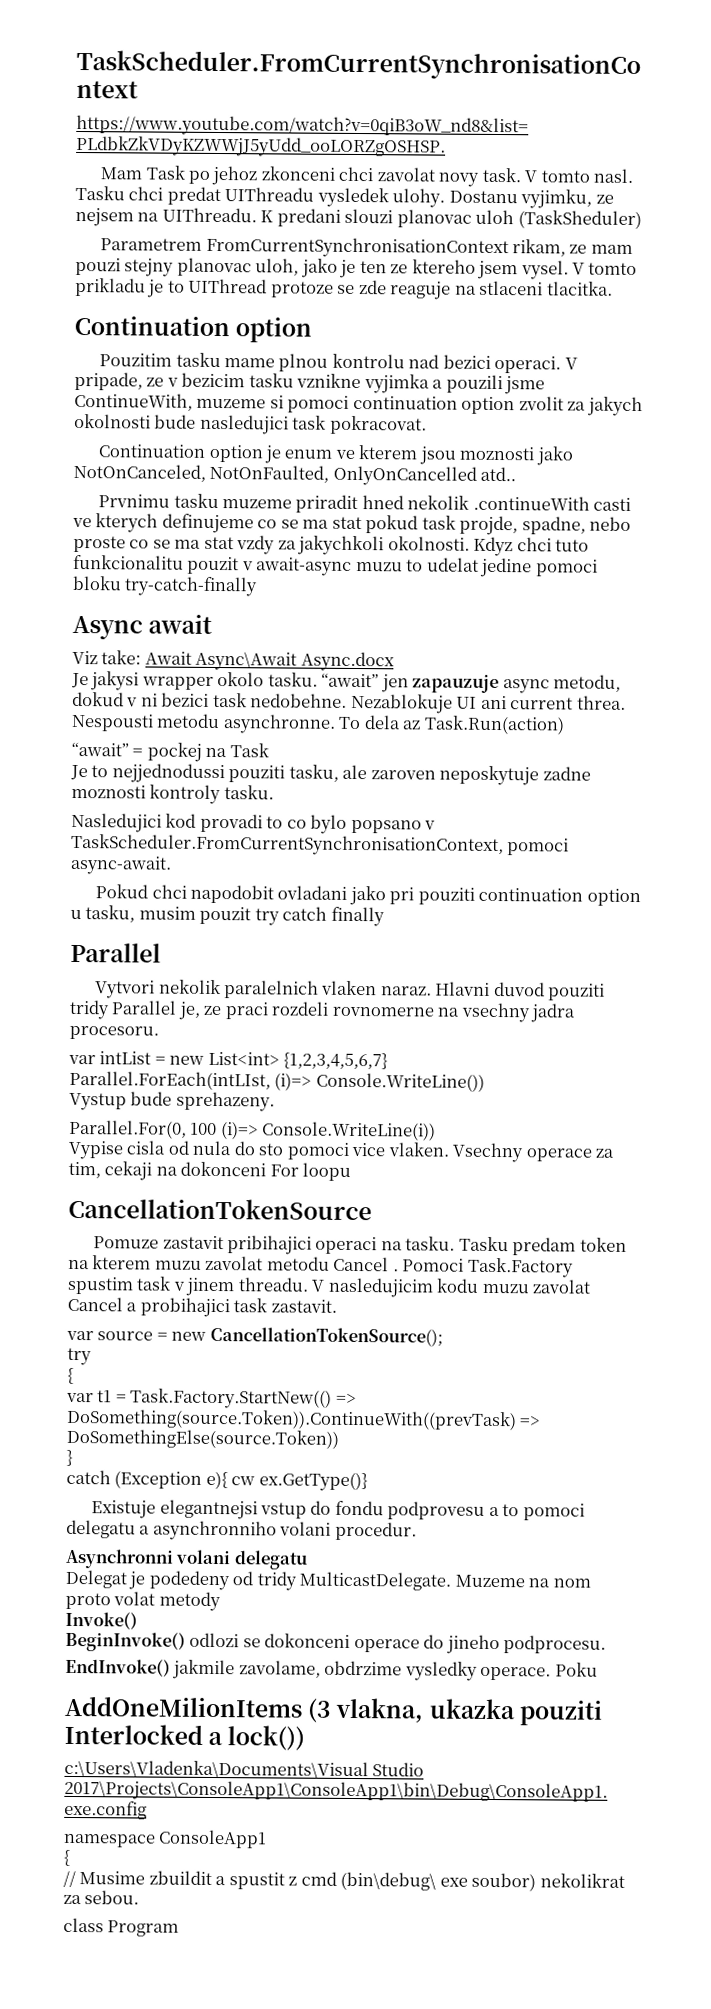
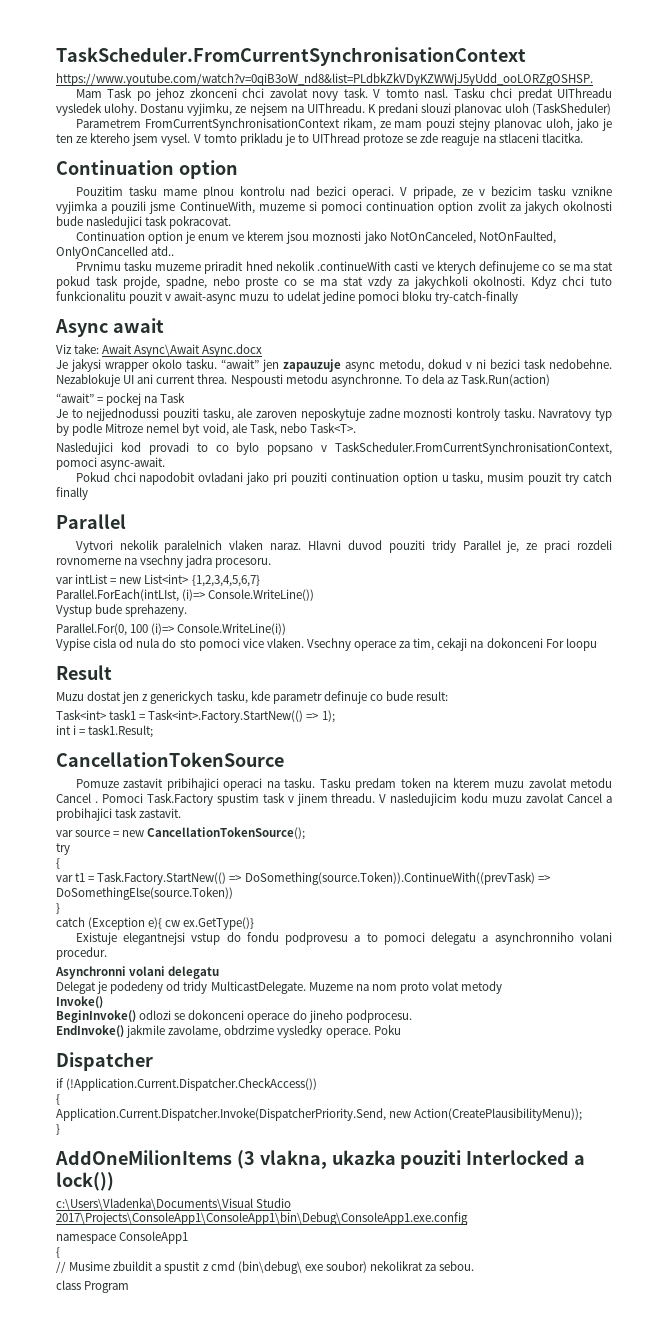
(274, 792) none -> [538,409,612,421] [56,423,356,436] Navratovy typ by podle Mitroze nemel byt void, ale Task, nebo Task<T>.
(352, 1171) none -> [56,665,112,680] [56,691,449,704] [56,710,335,723] [56,725,154,738] // Result // Muzu dostat jen z generickych tasku, kde parametr definuje co bude result: // Task<int> task1 = Task<int>.Factory.StartNew(() => 1); // int i = task1.Result;
(598, 1669) none -> [56,1052,153,1071] [56,1078,318,1091] [56,1094,60,1105] [56,1108,583,1121] [56,1124,60,1135] // Dispatcher // if (!Application.Current.Dispatcher.CheckAccess()) // { // Application.Current.Dispatcher.Invoke(DispatcherPriority.Send, new Action(CreatePlausibilityMenu)); // }

